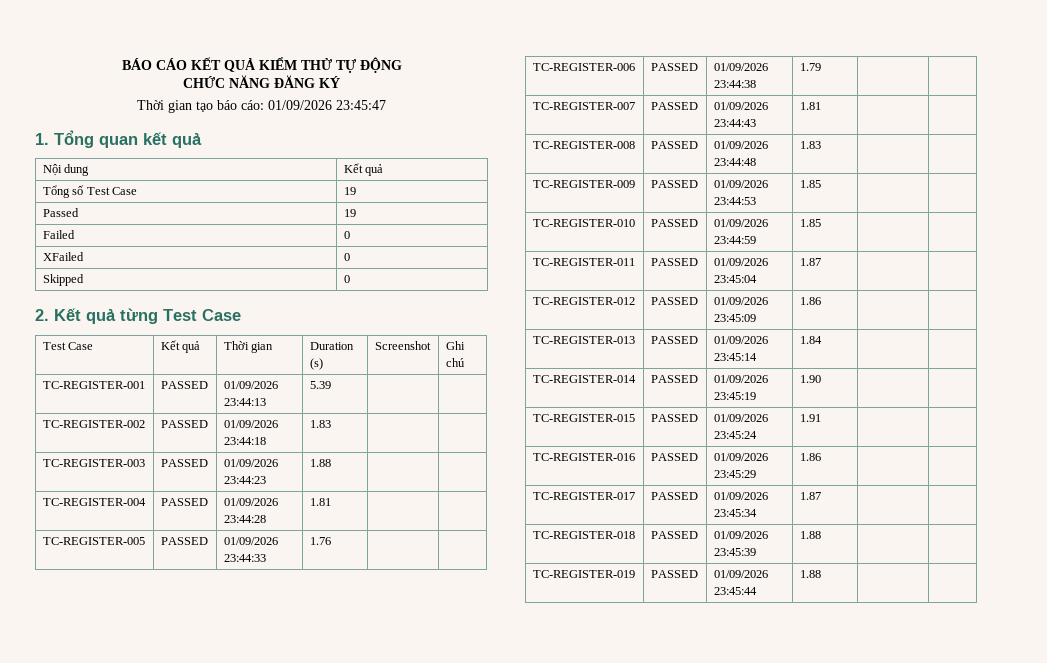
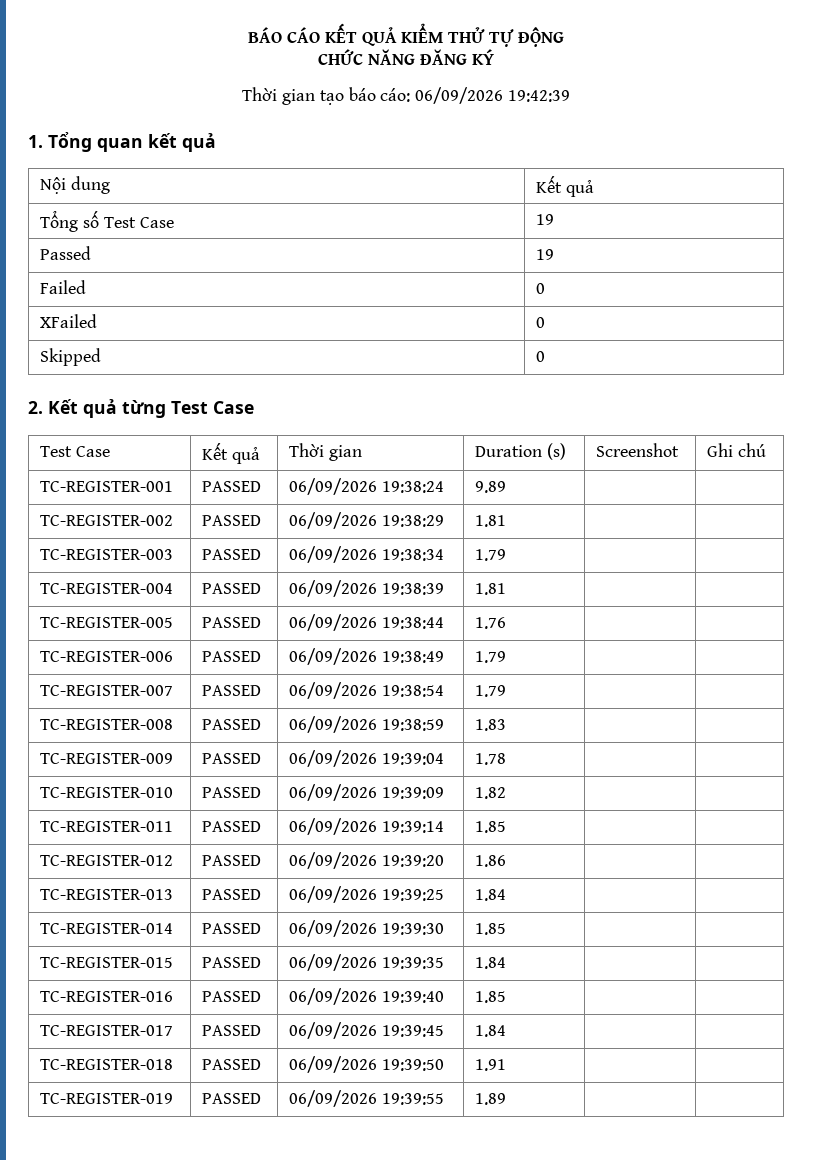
[268,100,386,110] 01/09/2026 23:45:47 -> [414,87,570,104] 06/09/2026 19:42:39
[223,381,278,389] [223,398,266,406] [309,381,331,389] 01/09/2026 23:44:13 | 5.39 -> [289,478,445,495] [475,481,507,493] 06/09/2026 19:38:24 | 9.89
[223,420,278,428] [223,437,266,445] [309,420,331,428] 01/09/2026 23:44:18 | 1.83 -> [289,512,445,529] [475,515,507,527] 06/09/2026 19:38:29 | 1.81
[223,459,278,467] [223,476,266,484] [309,459,331,467] 01/09/2026 23:44:23 | 1.88 -> [289,546,445,563] [475,549,507,561] 06/09/2026 19:38:34 | 1.79
[223,498,278,506] [223,515,266,523] 01/09/2026 23:44:28 -> [289,580,445,597] 06/09/2026 19:38:39
[223,537,278,545] [223,554,266,562] 01/09/2026 23:44:33 -> [289,614,445,631] 06/09/2026 19:38:44
[713,63,768,71] [713,80,756,88] 01/09/2026 23:44:38 -> [289,648,445,665] 06/09/2026 19:38:49
[713,102,768,110] [713,119,756,127] [799,102,821,110] 01/09/2026 23:44:43 | 1.81 -> [289,682,445,699] [475,685,507,697] 06/09/2026 19:38:54 | 1.79
[713,141,768,149] [713,158,756,166] 01/09/2026 23:44:48 -> [289,716,445,733] 06/09/2026 19:38:59
[713,180,768,188] [713,197,756,205] [799,180,821,188] 01/09/2026 23:44:53 | 1.85 -> [289,750,445,767] [475,753,507,765] 06/09/2026 19:39:04 | 1.78
[713,219,768,227] [713,236,756,244] [799,219,821,227] 01/09/2026 23:44:59 | 1.85 -> [289,784,445,801] [475,787,507,799] 06/09/2026 19:39:09 | 1.82
[713,258,768,266] [713,275,757,283] [799,258,821,266] 01/09/2026 23:45:04 | 1.87 -> [289,818,445,835] [475,821,507,833] 06/09/2026 19:39:14 | 1.85
[713,297,768,305] [713,314,756,322] 01/09/2026 23:45:09 -> [289,852,445,869] 06/09/2026 19:39:20
[713,336,768,344] [713,353,757,361] 01/09/2026 23:45:14 -> [289,886,445,903] 06/09/2026 19:39:25
[713,375,768,383] [713,392,756,400] [799,375,821,383] 01/09/2026 23:45:19 | 1.90 -> [289,920,445,937] [475,923,507,935] 06/09/2026 19:39:30 | 1.85
[713,414,768,422] [713,431,757,439] [799,414,821,422] 01/09/2026 23:45:24 | 1.91 -> [289,954,445,971] [475,957,507,969] 06/09/2026 19:39:35 | 1.84
[713,453,768,461] [713,470,756,478] [799,453,821,461] 01/09/2026 23:45:29 | 1.86 -> [289,988,445,1005] [475,991,507,1003] 06/09/2026 19:39:40 | 1.85
[713,492,768,500] [713,509,757,517] [799,492,821,500] 01/09/2026 23:45:34 | 1.87 -> [289,1022,445,1039] [475,1025,507,1037] 06/09/2026 19:39:45 | 1.84
[713,531,768,539] [713,548,756,556] [799,531,821,539] 01/09/2026 23:45:39 | 1.88 -> [289,1056,445,1073] [475,1059,507,1071] 06/09/2026 19:39:50 | 1.91
[713,570,768,578] [713,587,757,595] [799,570,821,578] 01/09/2026 23:45:44 | 1.88 -> [289,1090,445,1107] [475,1093,507,1105] 06/09/2026 19:39:55 | 1.89

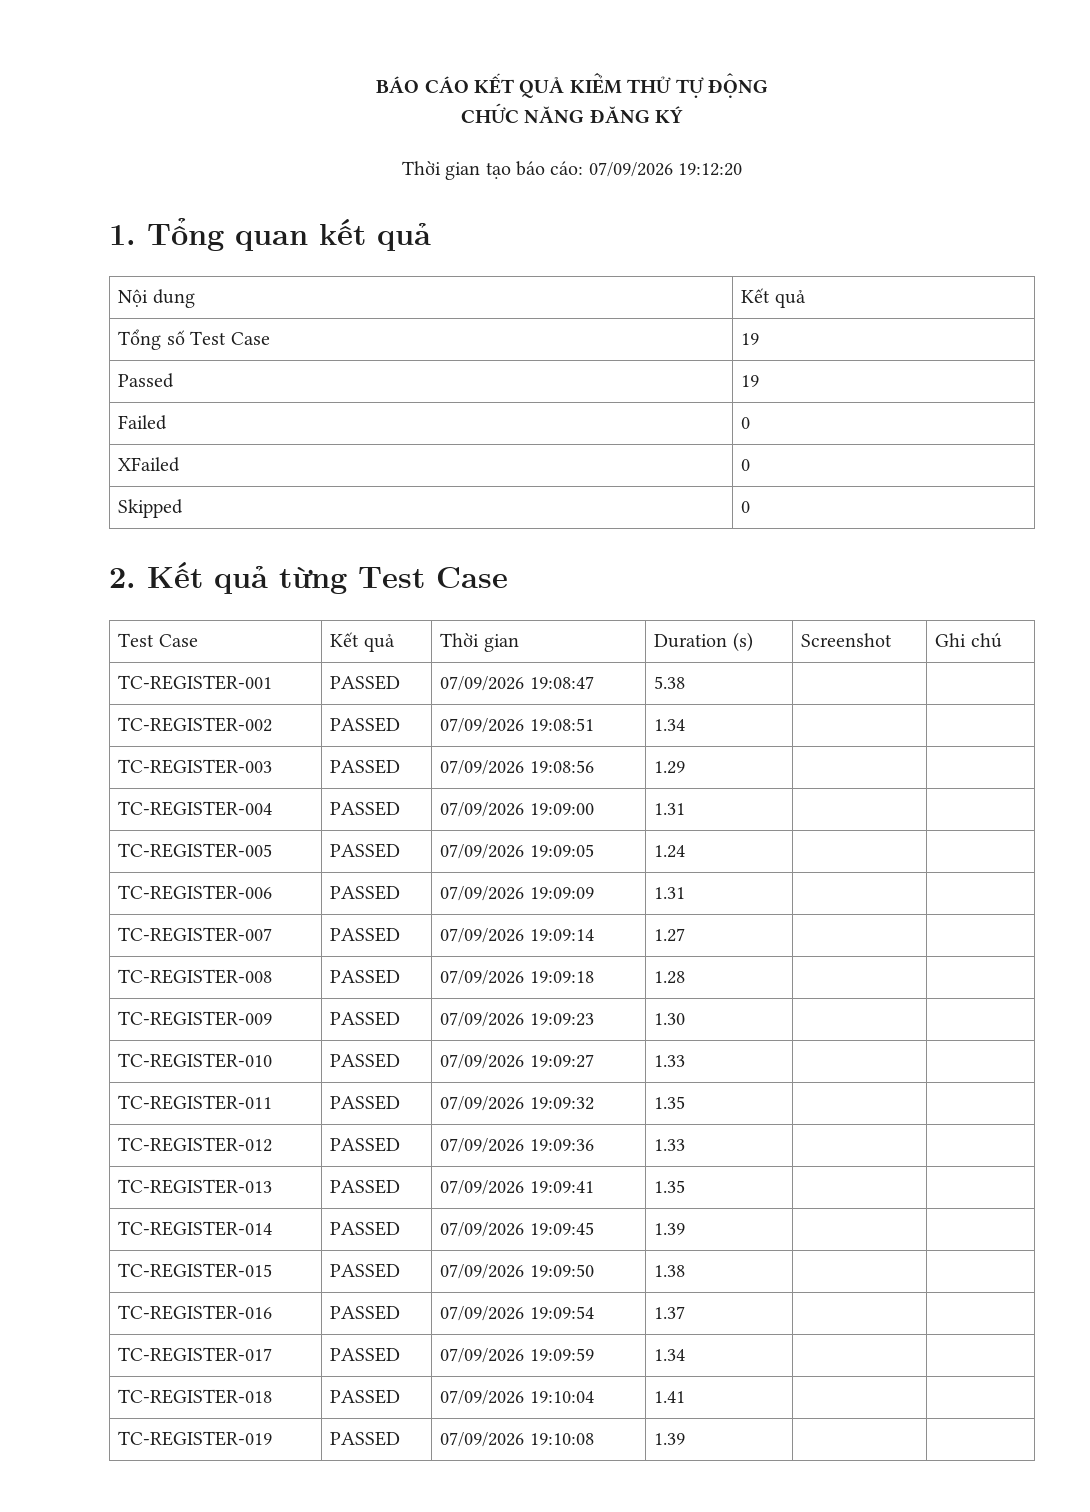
[414,87,570,104] 06/09/2026 19:42:39 -> [588,162,743,177] 07/09/2026 19:12:20
[289,478,445,495] [475,481,507,493] 06/09/2026 19:38:24 | 9.89 -> [440,676,594,691] [654,676,686,689] 07/09/2026 19:08:47 | 5.38
[289,512,445,529] [475,515,507,527] 06/09/2026 19:38:29 | 1.81 -> [440,718,594,733] [654,719,686,731] 07/09/2026 19:08:51 | 1.34
[289,546,445,563] [475,549,507,561] 06/09/2026 19:38:34 | 1.79 -> [440,760,594,775] [654,761,686,774] 07/09/2026 19:08:56 | 1.29
[289,580,445,597] [475,583,507,595] 06/09/2026 19:38:39 | 1.81 -> [440,802,594,817] [654,803,686,815] 07/09/2026 19:09:00 | 1.31
[289,614,445,631] [475,617,507,629] 06/09/2026 19:38:44 | 1.76 -> [440,844,594,859] [654,845,686,858] 07/09/2026 19:09:05 | 1.24
[289,648,445,665] [475,651,507,663] 06/09/2026 19:38:49 | 1.79 -> [440,886,594,901] [654,887,686,899] 07/09/2026 19:09:09 | 1.31
[289,682,445,699] [475,685,507,697] 06/09/2026 19:38:54 | 1.79 -> [440,928,594,943] [654,928,686,942] 07/09/2026 19:09:14 | 1.27
[289,716,445,733] [475,719,507,731] 06/09/2026 19:38:59 | 1.83 -> [440,970,594,985] [654,971,686,984] 07/09/2026 19:09:18 | 1.28
[289,750,445,767] [475,753,507,765] 06/09/2026 19:39:04 | 1.78 -> [440,1012,594,1027] [654,1013,686,1025] 07/09/2026 19:09:23 | 1.30
[289,784,445,801] [475,787,507,799] 06/09/2026 19:39:09 | 1.82 -> [440,1054,594,1069] [654,1055,686,1067] 07/09/2026 19:09:27 | 1.33
[289,818,445,835] [475,821,507,833] 06/09/2026 19:39:14 | 1.85 -> [440,1096,594,1111] [654,1096,686,1109] 07/09/2026 19:09:32 | 1.35
[289,852,445,869] [475,855,507,867] 06/09/2026 19:39:20 | 1.86 -> [440,1138,594,1153] [654,1139,686,1151] 07/09/2026 19:09:36 | 1.33
[289,886,445,903] [475,889,507,901] 06/09/2026 19:39:25 | 1.84 -> [440,1180,594,1195] [654,1180,686,1193] 07/09/2026 19:09:41 | 1.35
[289,920,445,937] [475,923,507,935] 06/09/2026 19:39:30 | 1.85 -> [440,1222,594,1237] [654,1223,686,1235] 07/09/2026 19:09:45 | 1.39
[289,954,445,971] [475,957,507,969] 06/09/2026 19:39:35 | 1.84 -> [440,1264,594,1279] [654,1265,686,1277] 07/09/2026 19:09:50 | 1.38
[289,988,445,1005] [475,991,507,1003] 06/09/2026 19:39:40 | 1.85 -> [440,1306,594,1321] [654,1306,686,1319] 07/09/2026 19:09:54 | 1.37
[289,1022,445,1039] [475,1025,507,1037] 06/09/2026 19:39:45 | 1.84 -> [440,1348,594,1363] [654,1349,686,1361] 07/09/2026 19:09:59 | 1.34
[289,1056,445,1073] [475,1059,507,1071] 06/09/2026 19:39:50 | 1.91 -> [440,1390,594,1405] [654,1391,686,1403] 07/09/2026 19:10:04 | 1.41
[289,1090,445,1107] [475,1093,507,1105] 06/09/2026 19:39:55 | 1.89 -> [440,1432,594,1447] [654,1433,686,1445] 07/09/2026 19:10:08 | 1.39

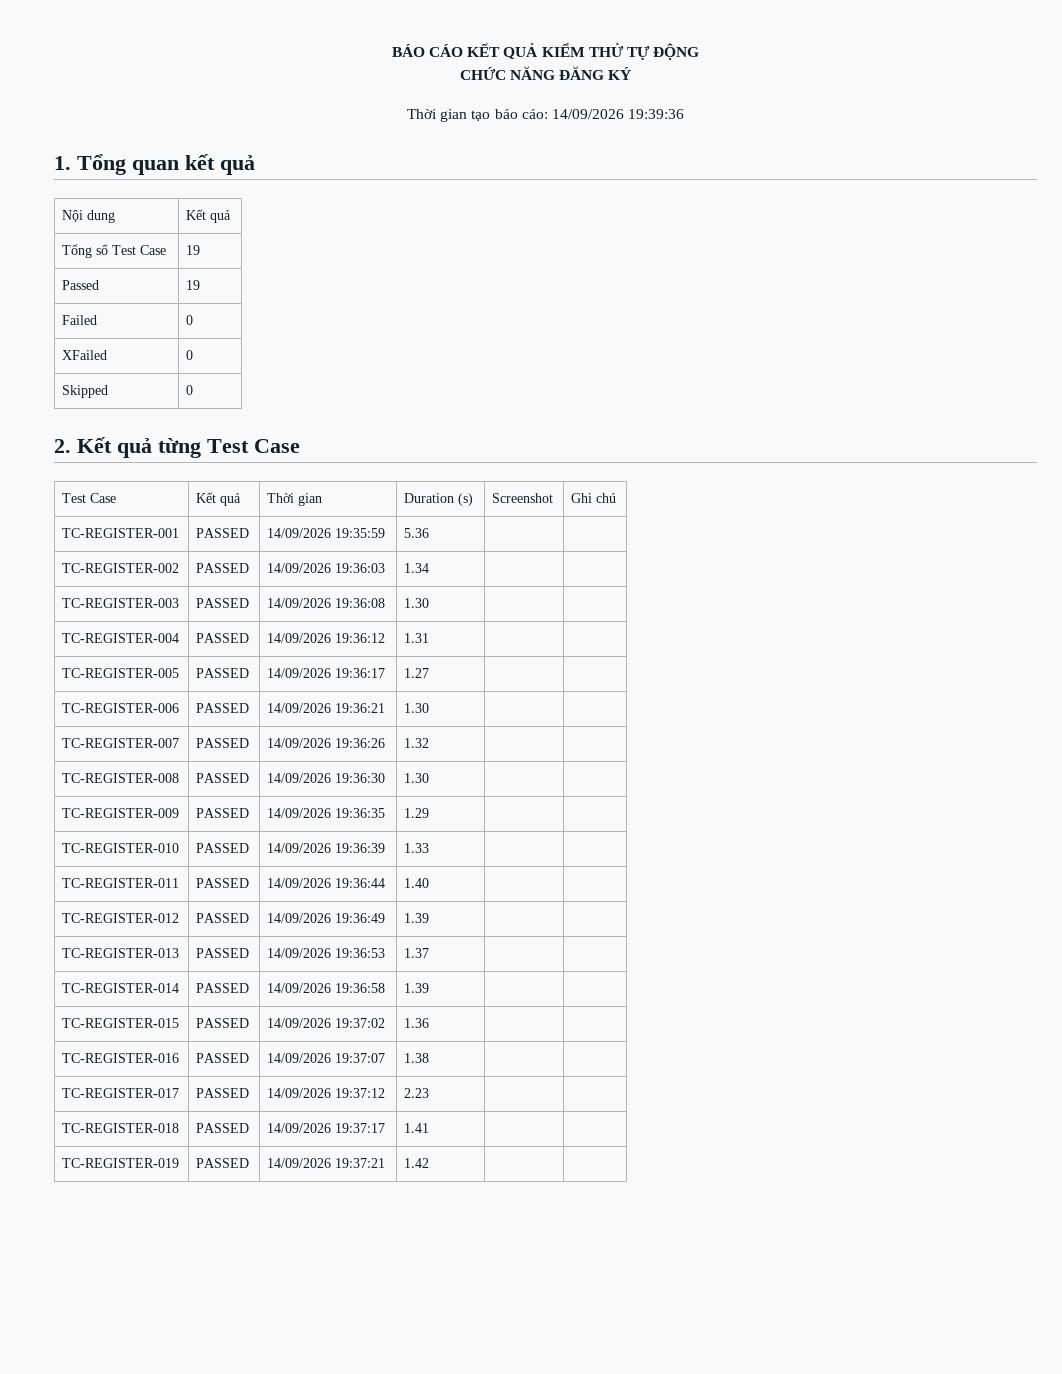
[588,162,743,177] 07/09/2026 19:12:20 -> [551,109,685,119] 14/09/2026 19:39:36
[440,676,594,691] [654,676,686,689] 07/09/2026 19:08:47 | 5.38 -> [267,528,386,538] [404,528,430,538] 14/09/2026 19:35:59 | 5.36
[440,718,594,733] 07/09/2026 19:08:51 -> [267,563,386,573] 14/09/2026 19:36:03
[440,760,594,775] [654,761,686,774] 07/09/2026 19:08:56 | 1.29 -> [267,598,386,608] [404,598,430,608] 14/09/2026 19:36:08 | 1.30
[440,802,594,817] 07/09/2026 19:09:00 -> [267,633,386,643] 14/09/2026 19:36:12
[440,844,594,859] [654,845,686,858] 07/09/2026 19:09:05 | 1.24 -> [267,668,386,678] [404,668,430,678] 14/09/2026 19:36:17 | 1.27
[440,886,594,901] [654,887,686,899] 07/09/2026 19:09:09 | 1.31 -> [267,703,386,713] [404,703,430,713] 14/09/2026 19:36:21 | 1.30
[440,928,594,943] [654,928,686,942] 07/09/2026 19:09:14 | 1.27 -> [267,738,386,748] [404,738,430,748] 14/09/2026 19:36:26 | 1.32
[440,970,594,985] [654,971,686,984] 07/09/2026 19:09:18 | 1.28 -> [267,773,386,783] [404,773,430,783] 14/09/2026 19:36:30 | 1.30
[440,1012,594,1027] [654,1013,686,1025] 07/09/2026 19:09:23 | 1.30 -> [267,808,386,818] [404,808,430,818] 14/09/2026 19:36:35 | 1.29
[440,1054,594,1069] 07/09/2026 19:09:27 -> [267,843,386,853] 14/09/2026 19:36:39
[440,1096,594,1111] [654,1096,686,1109] 07/09/2026 19:09:32 | 1.35 -> [267,878,386,888] [404,878,430,888] 14/09/2026 19:36:44 | 1.40
[440,1138,594,1153] [654,1139,686,1151] 07/09/2026 19:09:36 | 1.33 -> [267,913,386,923] [404,913,430,923] 14/09/2026 19:36:49 | 1.39
[440,1180,594,1195] [654,1180,686,1193] 07/09/2026 19:09:41 | 1.35 -> [267,948,386,958] [404,948,430,958] 14/09/2026 19:36:53 | 1.37
[440,1222,594,1237] 07/09/2026 19:09:45 -> [267,983,386,993] 14/09/2026 19:36:58
[440,1264,594,1279] [654,1265,686,1277] 07/09/2026 19:09:50 | 1.38 -> [267,1018,386,1028] [404,1018,430,1028] 14/09/2026 19:37:02 | 1.36
[440,1306,594,1321] [654,1306,686,1319] 07/09/2026 19:09:54 | 1.37 -> [267,1053,386,1063] [404,1053,430,1063] 14/09/2026 19:37:07 | 1.38
[440,1348,594,1363] [654,1349,686,1361] 07/09/2026 19:09:59 | 1.34 -> [267,1088,386,1098] [404,1088,430,1098] 14/09/2026 19:37:12 | 2.23
[440,1390,594,1405] 07/09/2026 19:10:04 -> [267,1123,386,1133] 14/09/2026 19:37:17
[440,1432,594,1447] [654,1433,686,1445] 07/09/2026 19:10:08 | 1.39 -> [267,1158,386,1168] [404,1158,430,1168] 14/09/2026 19:37:21 | 1.42

